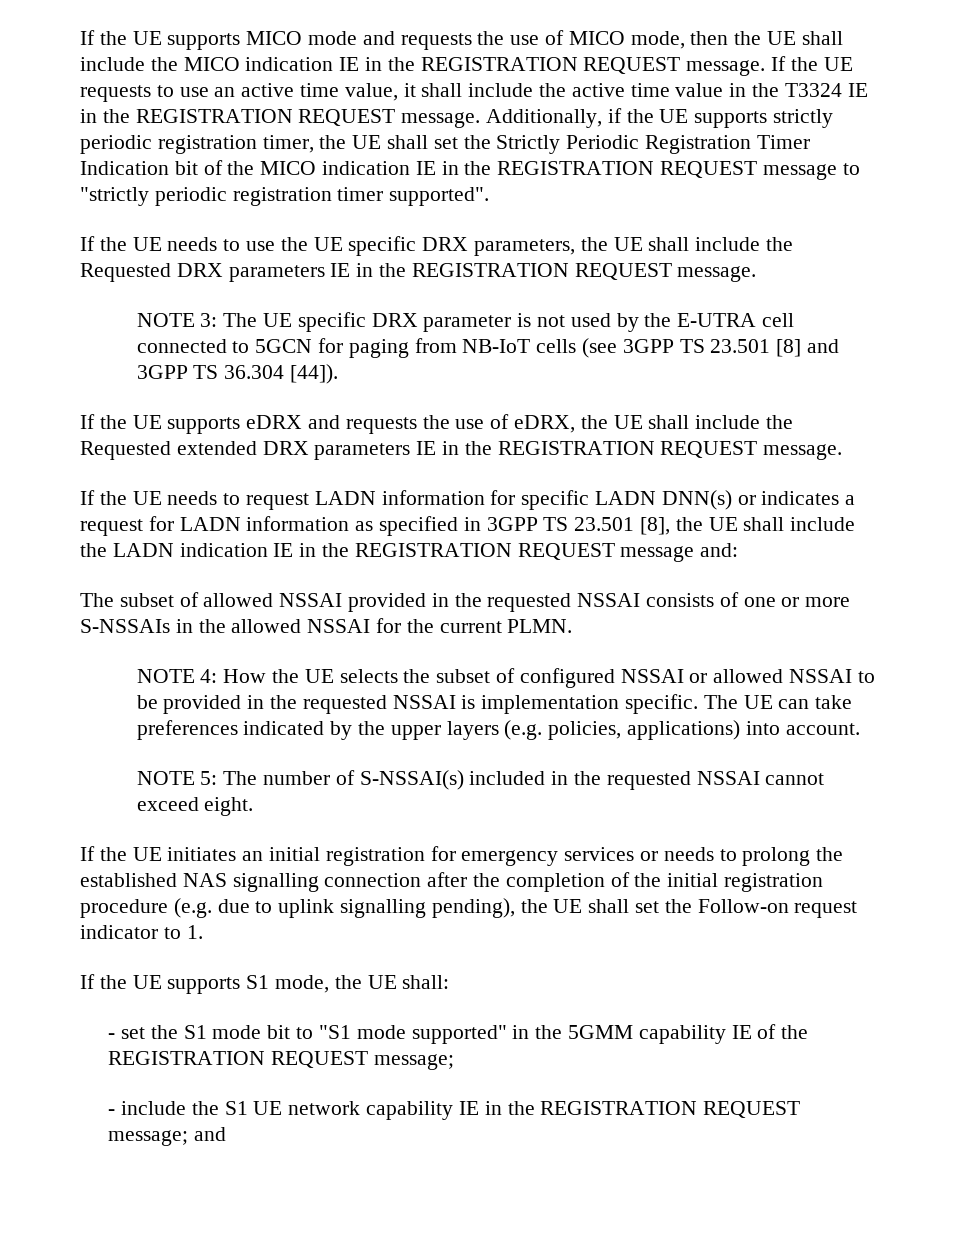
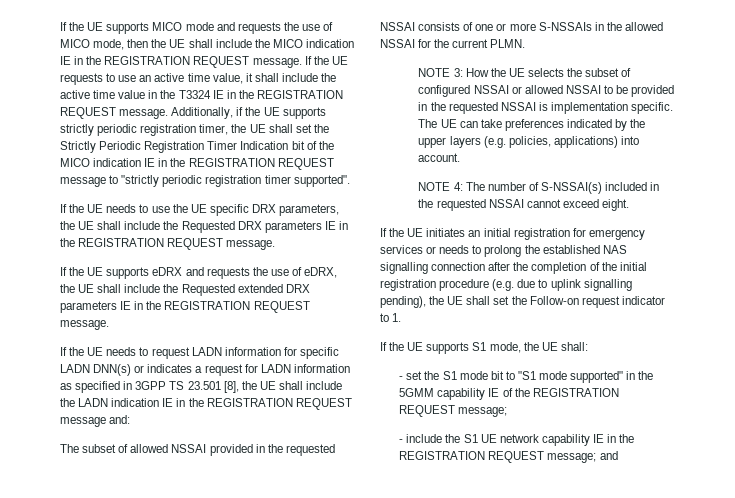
[136,312,795,332] [136,338,840,358] [136,364,338,384] // NOTE 3: The UE specific DRX parameter is not used by the E-UTRA cell connected to 5GCN for paging from NB-IoT cells (see 3GPP TS 23.501 [8] and 3GPP TS 36.304 [44]). -> (276, 245) none
[200,669,218,683] 4: -> [453,68,463,77] 3:
[200,771,218,785] 5: -> [453,182,463,191] 4:

